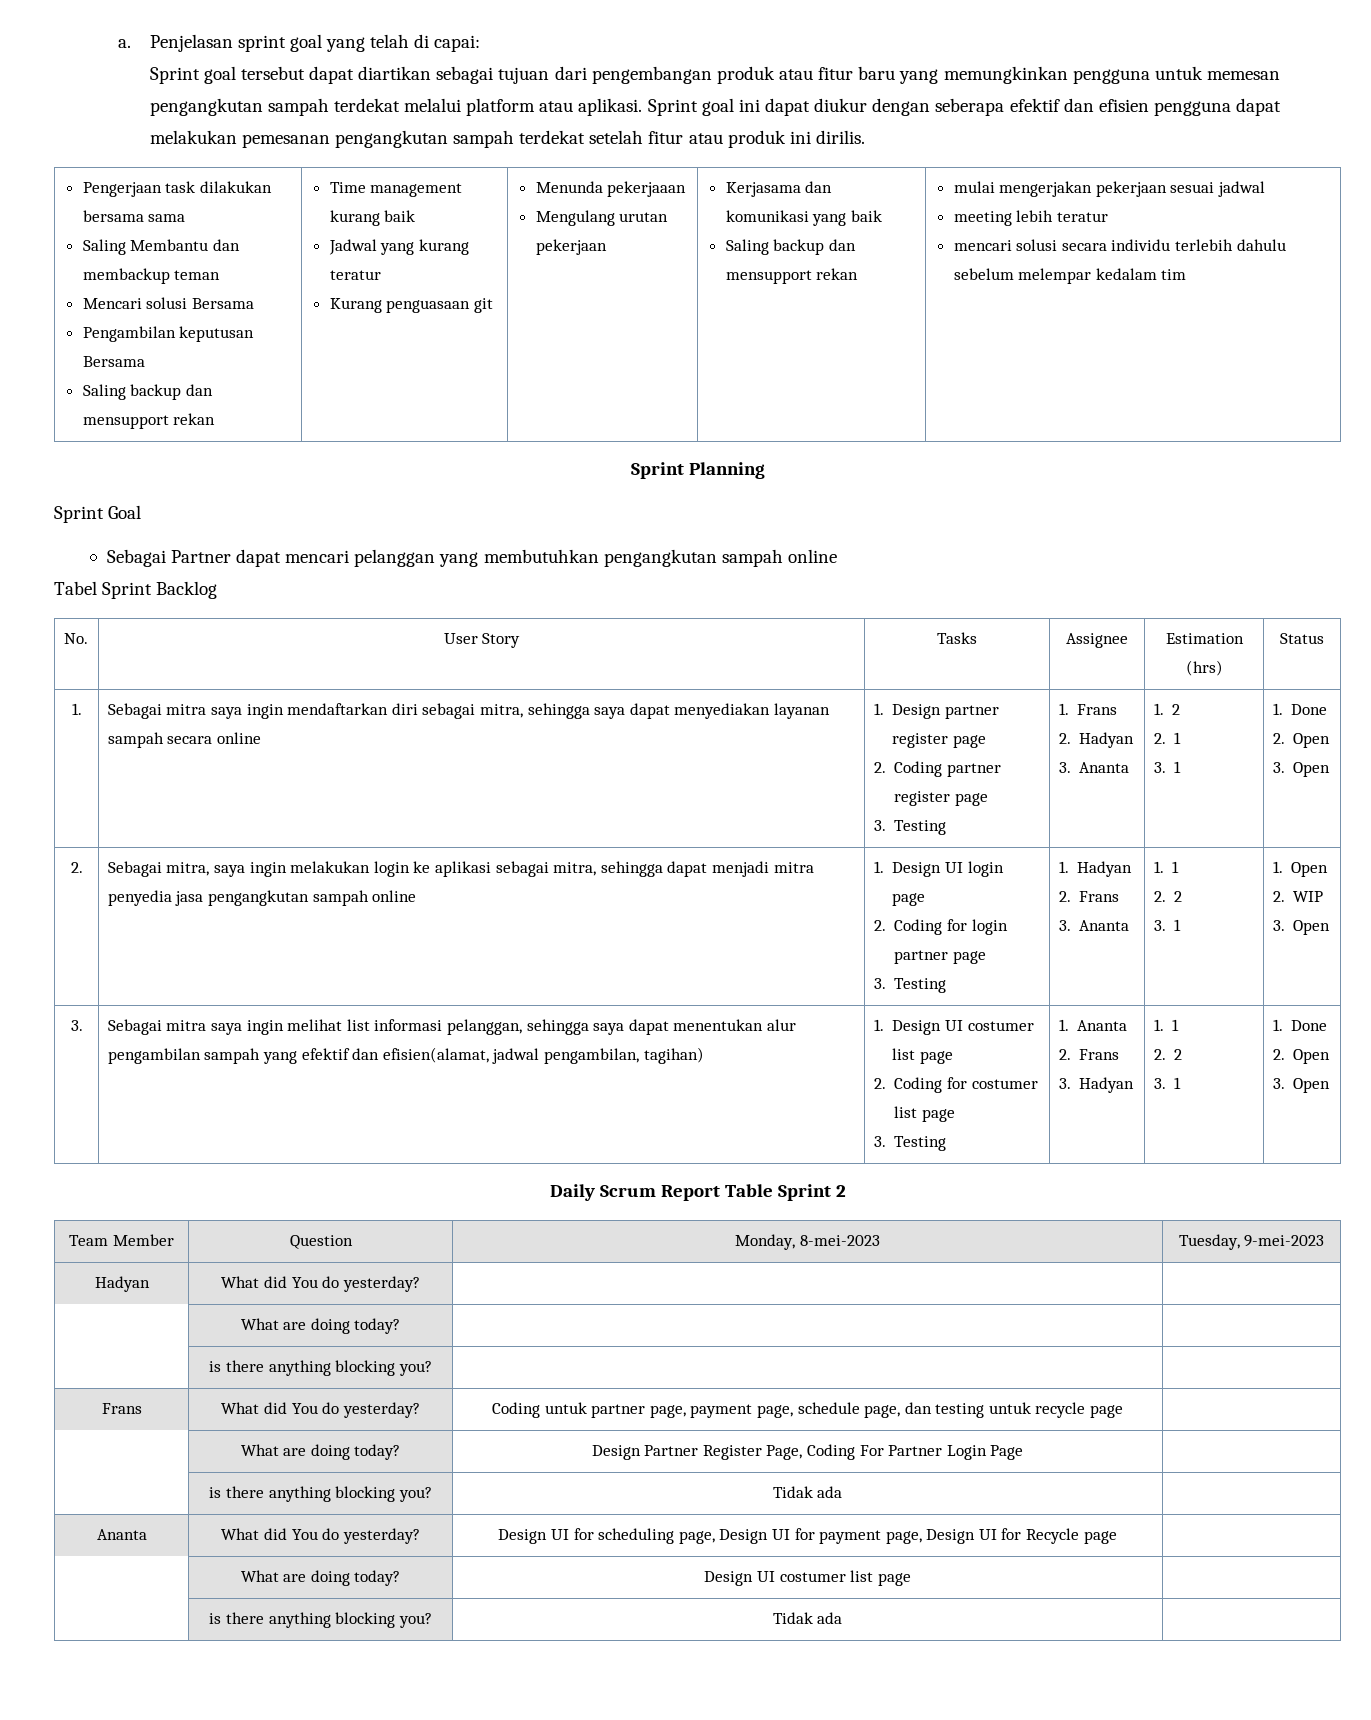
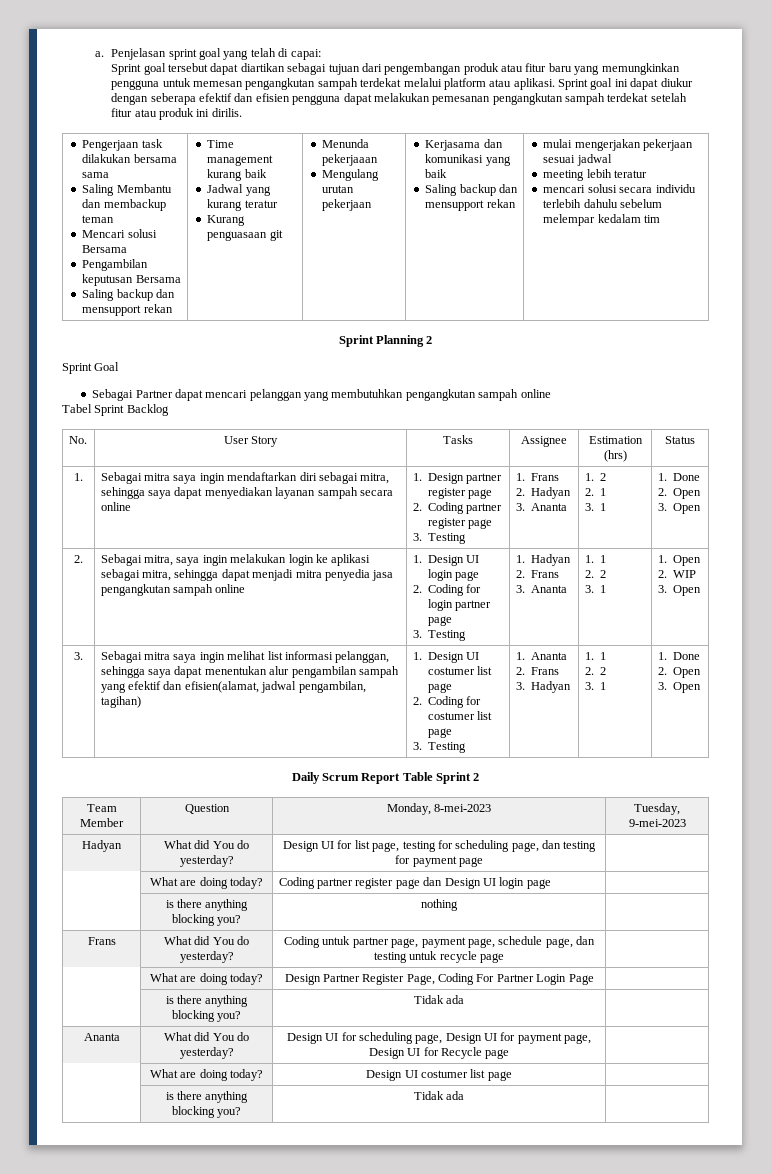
(766, 470) none -> [426,336,433,344] 2
[240,1318,401,1334] [209,1360,432,1376] | // | What are doing today? | | // | is there anything blocking you? | -> [282,840,597,852] [395,855,483,867] [149,877,264,889] [278,877,551,889] [165,899,249,911] [171,914,242,926] [421,899,458,911] Design UI for list page, testing for scheduling page, dan testing for payment page | // | What are doing today? | Coding partner register page dan Design UI login page | // | is there anything blocking you? | nothing

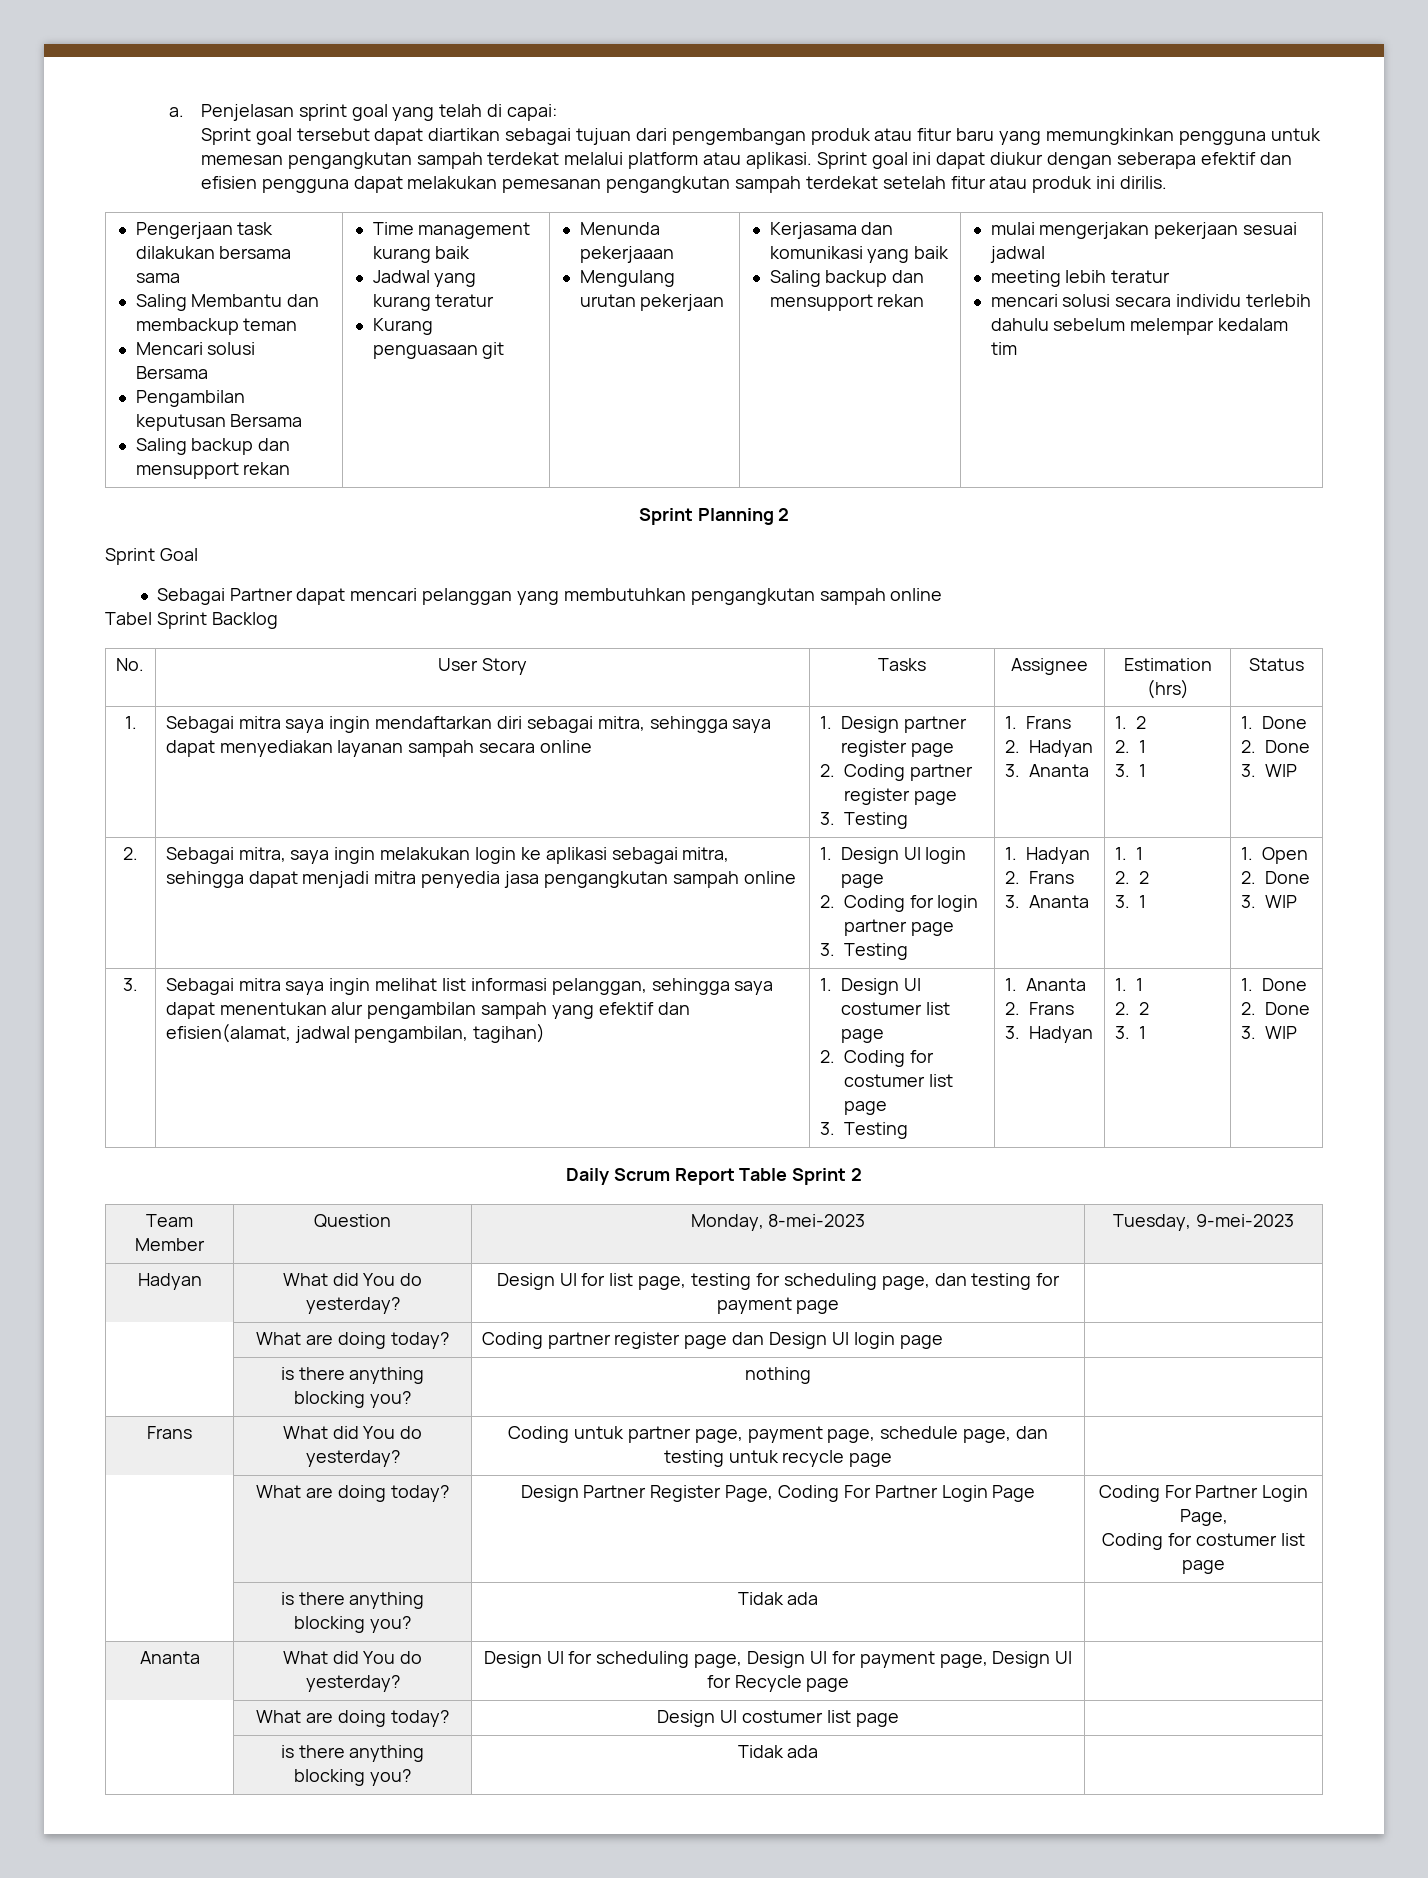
[672,488,701,499] [657,503,701,514] Open // 3. Open -> [1264,740,1310,753] [1240,764,1297,777] Done // 3. WIP
[672,570,696,578] [657,585,701,596] WIP // 3. Open -> [1264,871,1310,884] [1240,895,1297,908] Done // 3. WIP
[672,667,701,678] [657,682,701,693] Open // 3. Open -> [1264,1002,1310,1015] [1240,1026,1297,1039] Done // 3. WIP
(594, 979) none -> [1098,1485,1309,1502] [1179,1509,1228,1526] [1102,1533,1305,1550] [1182,1560,1225,1574] Coding For Partner Login Page, // Coding for costumer list page

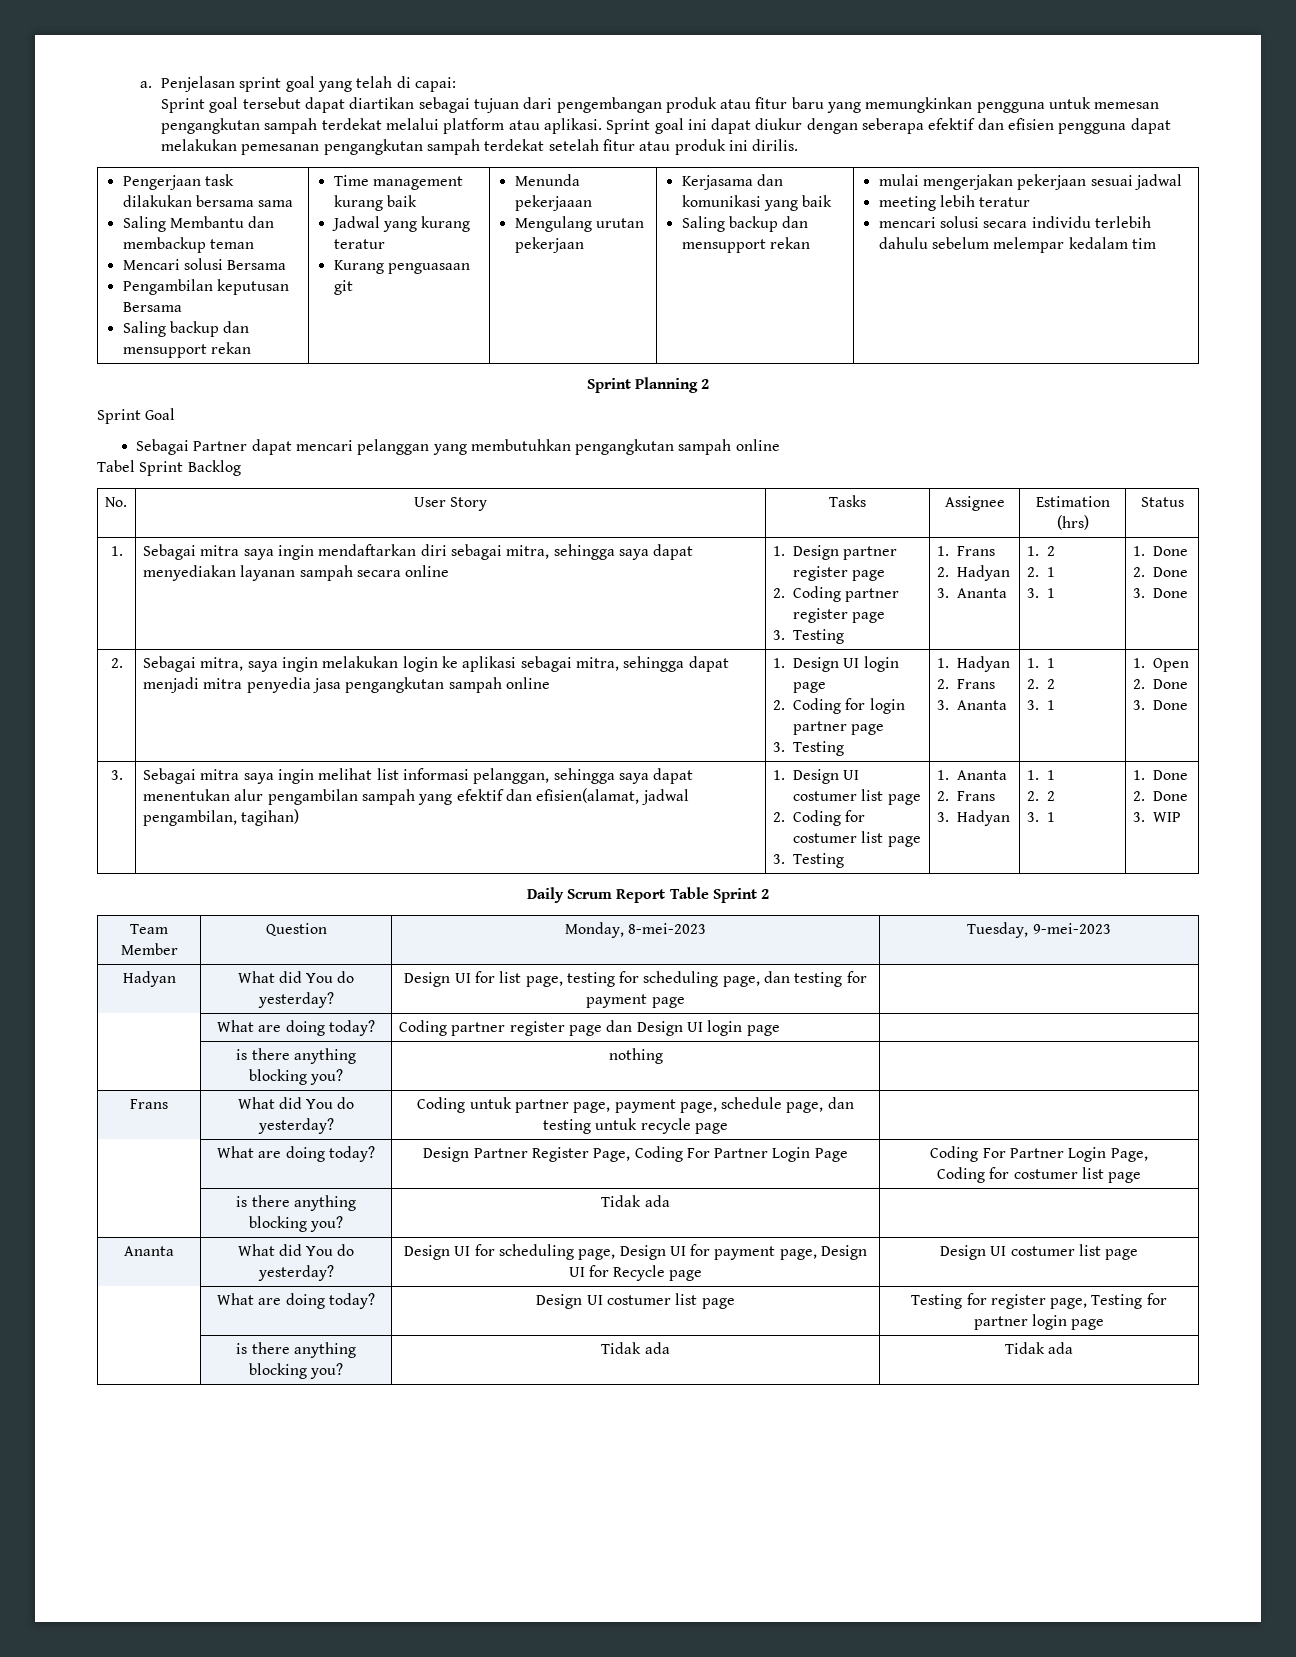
[1264,764,1297,777] WIP -> [1152,588,1188,598] Done
[1264,895,1297,908] WIP -> [1152,700,1188,710] Done
(850, 1685) none -> [939,1244,1139,1260] Design UI costumer list page
[280,1745,425,1762] [294,1769,411,1786] [737,1745,819,1758] // | is there anything blocking you? | Tidak ada | -> [911,1293,1167,1309] [973,1314,1105,1330] [236,1342,356,1358] [248,1363,344,1379] [601,1342,670,1354] [1004,1342,1074,1354] Testing for register page, Testing for partner login page // | is there anything blocking you? | Tidak ada | Tidak ada

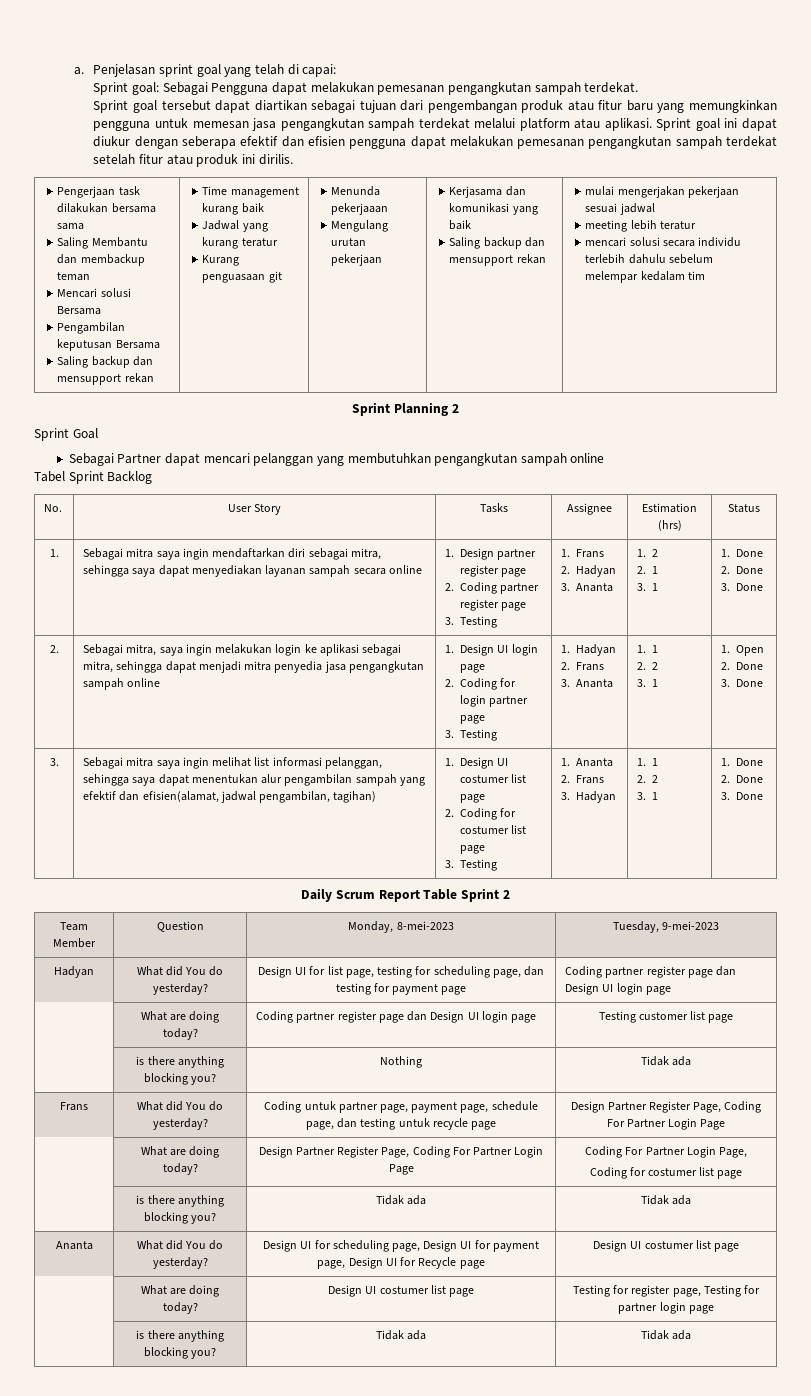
(456, 84) none -> [93,82,639,95] // Sprint goal: Sebagai Pengguna dapat melakukan pemesanan pengangkutan sampah terdekat.
(1160, 105) none -> [252,118,277,131] jasa
[1152,812,1181,822] WIP -> [736,792,764,800] Done
(685, 1002) none -> [565,966,737,978] [565,983,671,995] Coding partner register page dan Design UI login page
[236,1048,356,1064] [248,1069,344,1085] [608,1048,663,1064] // | is there anything blocking you? | nothing | -> [598,1011,734,1023] [136,1056,224,1068] [143,1073,217,1085] [380,1056,422,1068] [640,1056,692,1066] Testing customer list page // | is there anything blocking you? | Nothing | Tidak ada
(728, 1128) none -> [570,1101,762,1113] [606,1118,726,1130] Design Partner Register Page, Coding For Partner Login Page
(670, 1201) none -> [640,1195,692,1205] Tidak ada

